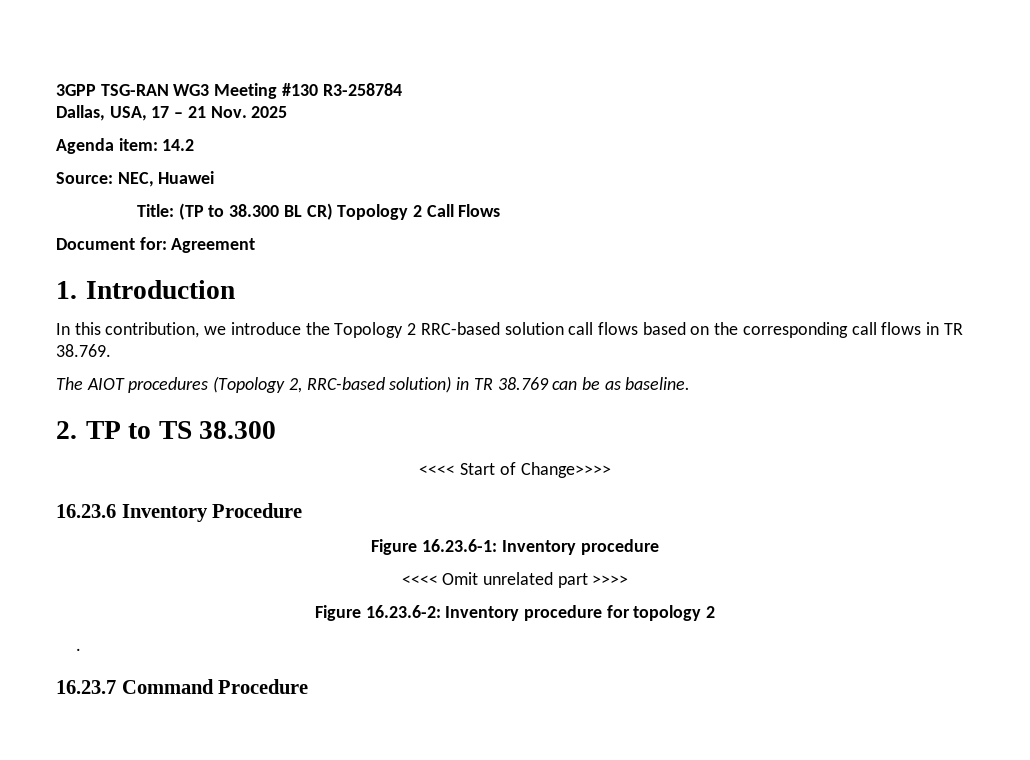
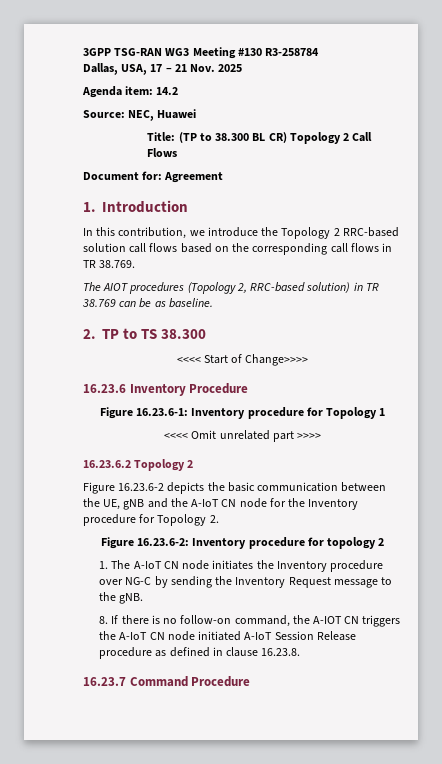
(659, 547) none -> [306,407,386,419] for Topology 1
(629, 580) none -> [83,459,194,471] [83,482,387,494] [83,498,359,510] [83,514,219,526] // 16.23.6.2 Topology 2 // Figure 16.23.6-2 depicts the basic communication between the UE, gNB and the A-IoT CN node for the Inventory procedure for Topology 2.
[76,648,82,651] . -> [99,560,384,572] [99,576,393,588] [99,592,144,604] [99,615,401,627] [99,631,356,641] [99,647,301,659] 1. The A-IoT CN node initiates the Inventory procedure over NG-C by sending the Inventory Request message to the gNB. // 8. If there is no follow-on command, the A-IOT CN triggers the A-IoT CN node initiated A-IoT Session Release procedure as defined in clause 16.23.8.

